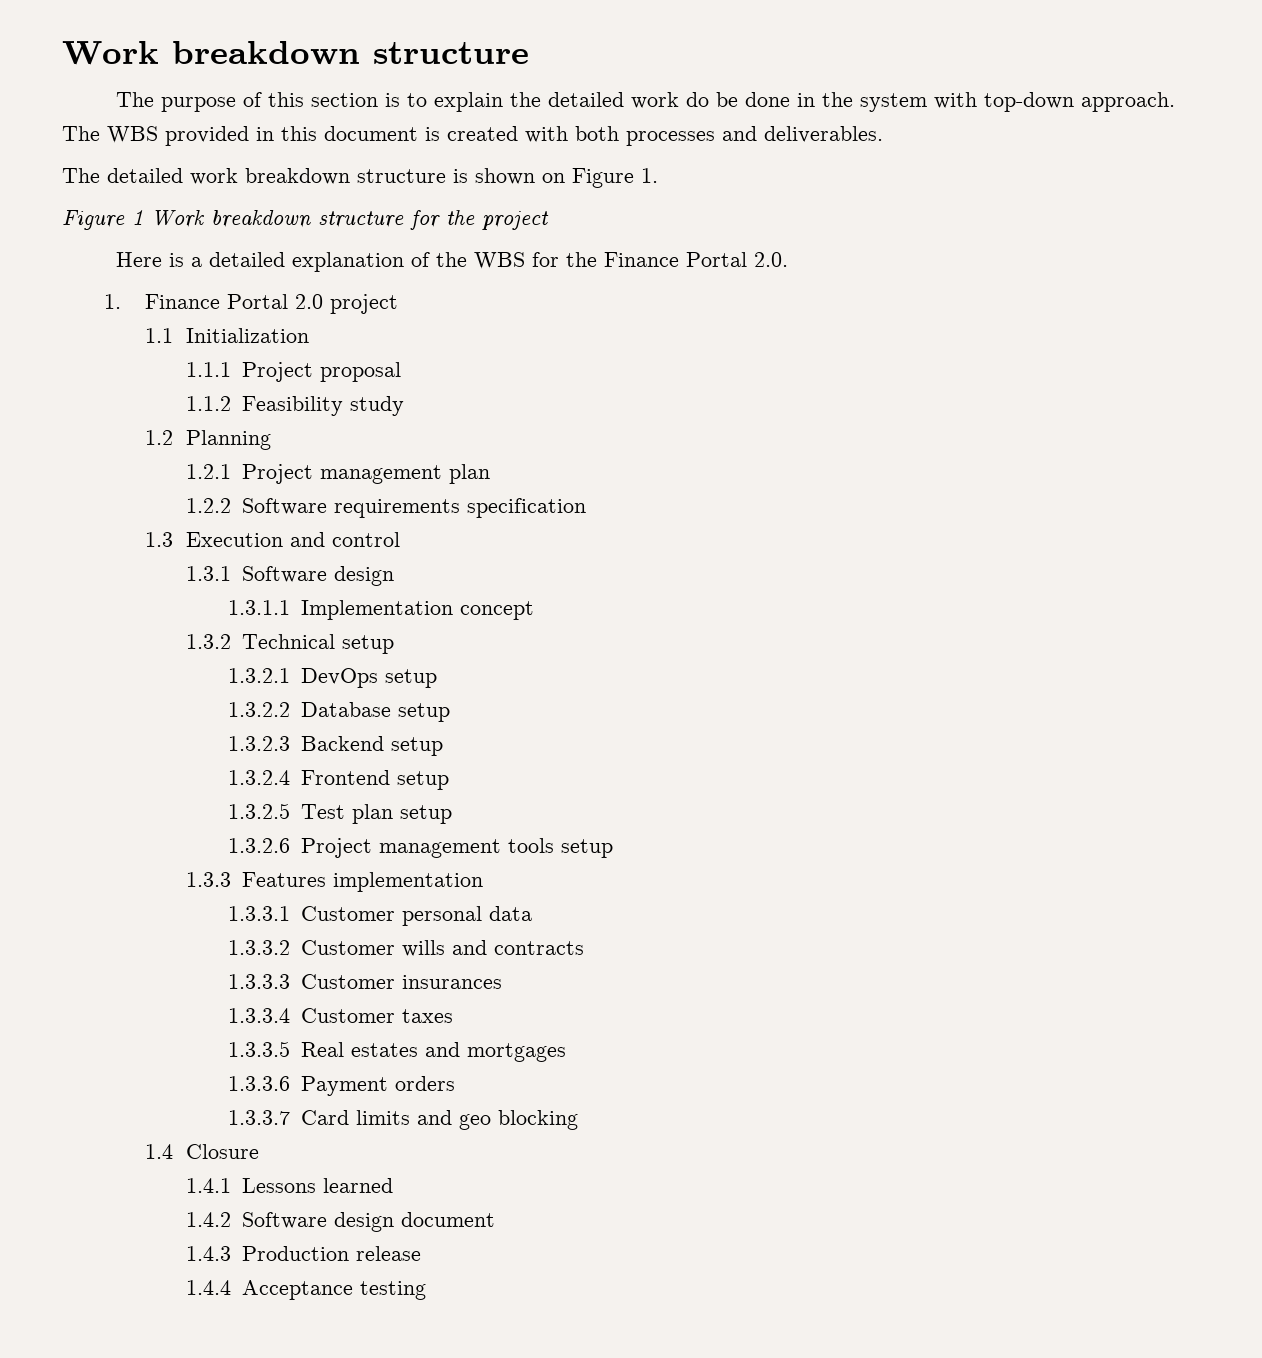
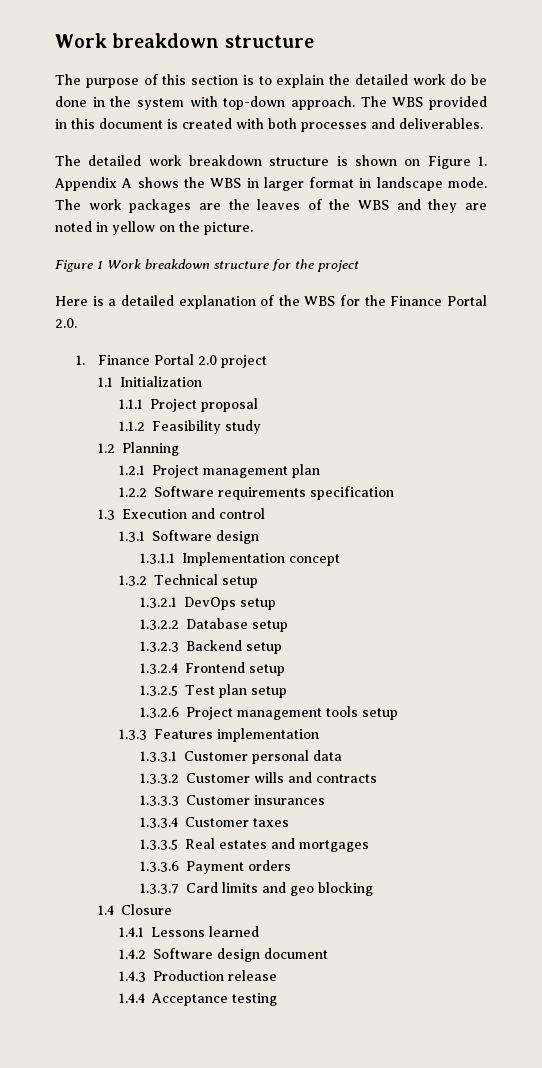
(658, 175) none -> [54,177,488,191] [55,199,487,213] [55,221,253,235] Appendix A shows the WBS in larger format in landscape mode. The work packages are the leaves of the WBS and they are noted in yellow on the picture.

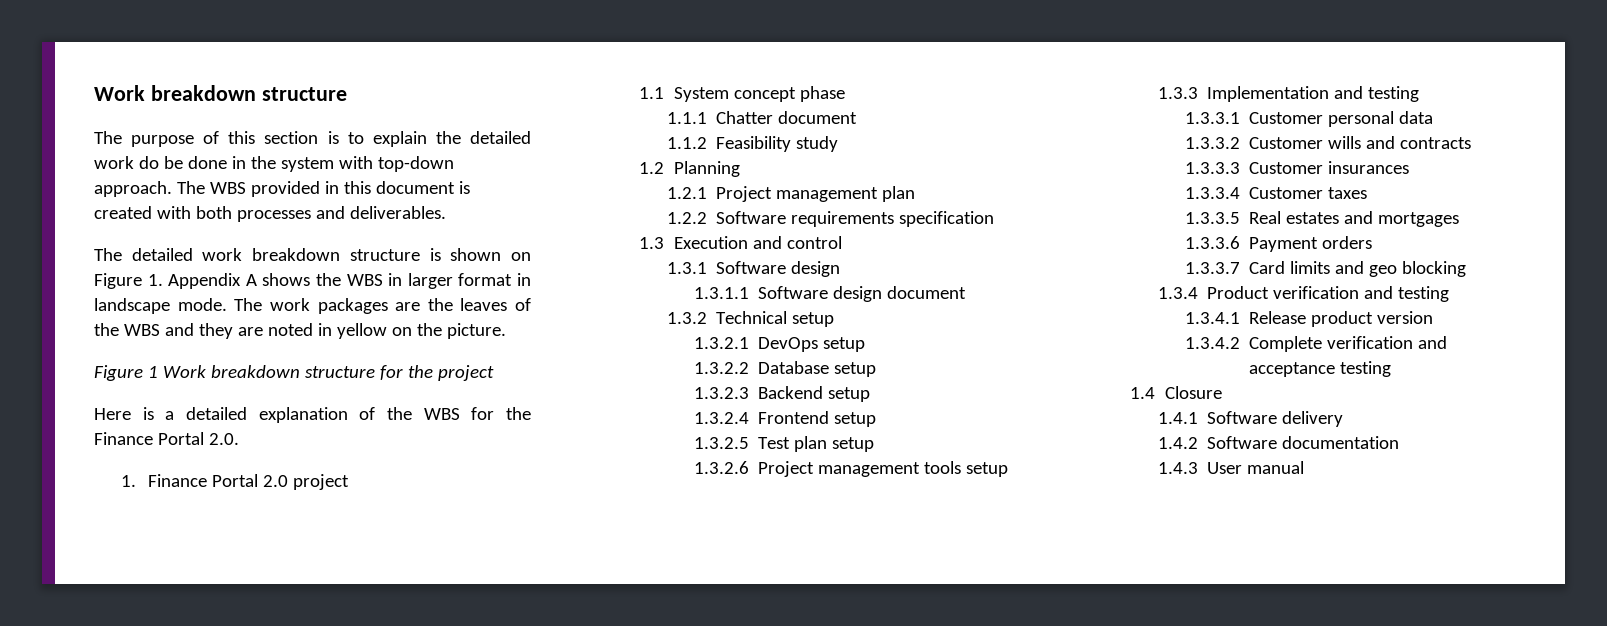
[119,376,202,387] Initialization -> [673,86,845,102] System concept phase
[149,398,258,412] Project proposal -> [715,111,857,124] Chatter document
[182,552,341,566] Implementation concept -> [758,286,967,302] Software design document
[153,728,319,742] Features implementation -> [1206,86,1419,102] Implementation and testing
(374, 889) none -> [1157,286,1449,302] [1184,311,1434,327] [1184,336,1448,352] [1249,361,1392,377] // 1.3.4 Product verification and testing // 1.3.4.1 Release product version // 1.3.4.2 Complete verification and acceptance testing
[150,926,259,937] Lessons learned -> [1206,411,1343,427] Software delivery
[216,948,328,962] design document -> [1281,436,1399,449] documentation
[152,970,277,981] [118,993,277,1006] Production release // 1.4.4 Acceptance testing -> [1206,461,1304,474] User manual

